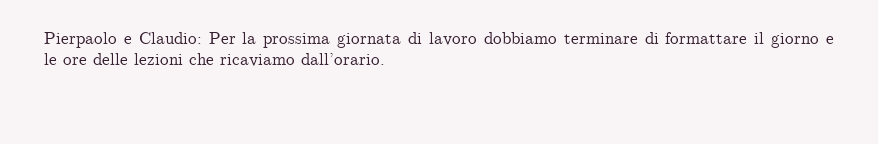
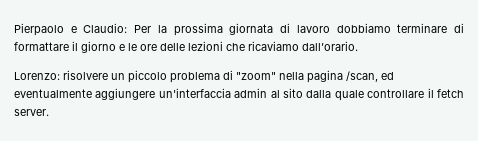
(385, 59) none -> [14,70,394,83] [14,88,464,101] [14,109,49,116] // Lorenzo: risolvere un piccolo problema di "zoom" nella pagina /scan, ed eventualmente aggiungere un'interfaccia admin al sito dalla quale controllare il fetch server.

